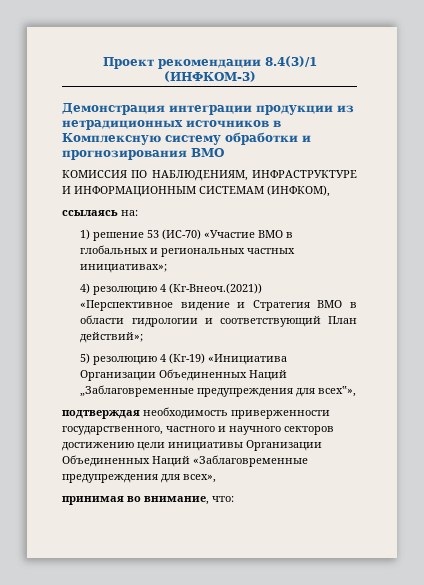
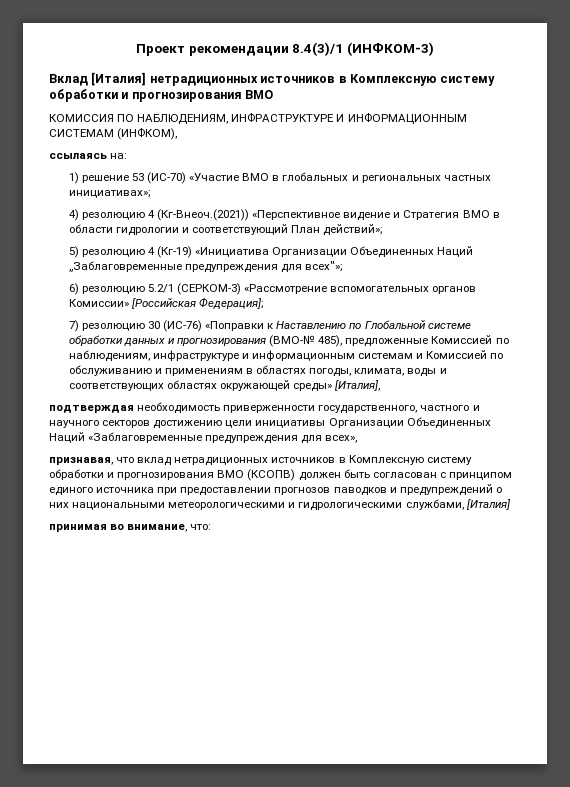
[62,103,354,115] Демонстрация интеграции продукции из -> [49,72,147,86] Вклад [Италия]
[318,386,357,397] всех‟», -> [305,261,344,272] [68,283,477,295] [68,297,264,310] [68,320,471,332] [68,335,509,347] [68,350,504,362] [68,365,447,377] [68,380,381,392] всех‟»; // 6) резолюцию 5.2/1 (СЕРКОМ-3) «Рассмотрение вспомогательных органов Комиссии» [Российская Федерация]; // 7) резолюцию 30 (ИС-76) «Поправки к Наставлению по Глобальной системе обработки данных и прогнозирования (ВМО-№ 485), предложенные Комиссией по наблюдениям, инфраструктуре и информационным системам и Комиссией по обслуживанию и применениям в областях погоды, климата, воды и соответствующих областях окружающей среды» [Италия],
(216, 478) none -> [49,455,472,466] [49,469,512,481] [49,484,502,496] [49,499,511,511] // признавая, что вклад нетрадиционных источников в Комплексную систему обработки и прогнозирования ВМО (КСОПВ) должен быть согласован с принципом единого источника при предоставлении прогнозов паводков и предупреждений о них национальными метеорологическими и гидрологическими службами, [Италия]

